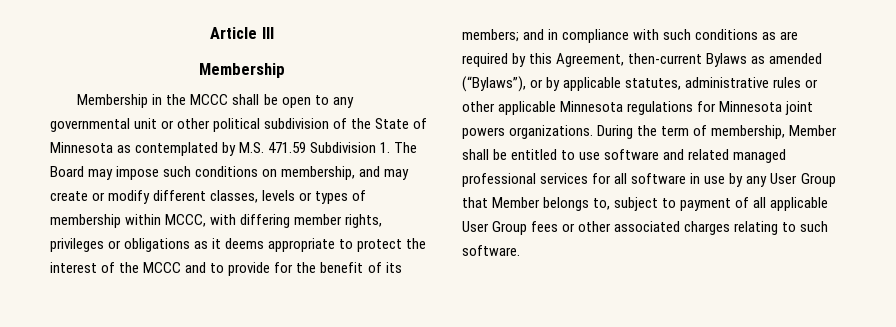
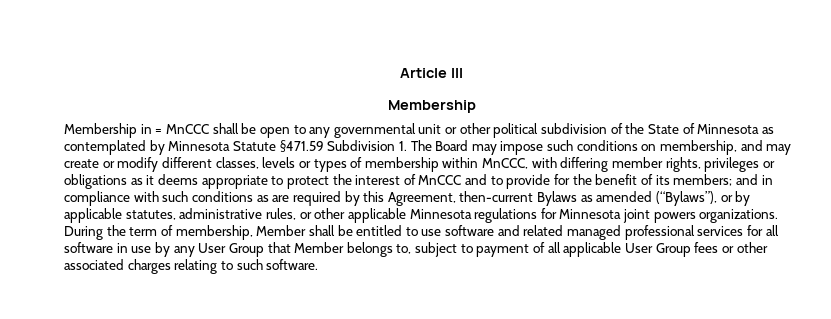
[166,94,229,105] the MCCC -> [155,124,209,134] = MnCCC
[239,142,307,153] M.S. 471.59 -> [168,140,324,152] Minnesota Statute §471.59
[165,214,207,227] MCCC, -> [482,158,529,169] MnCCC,
[119,262,182,273] the MCCC -> [418,175,462,185] MnCCC
[773,77,802,88] rules -> [265,208,296,220] rules,

